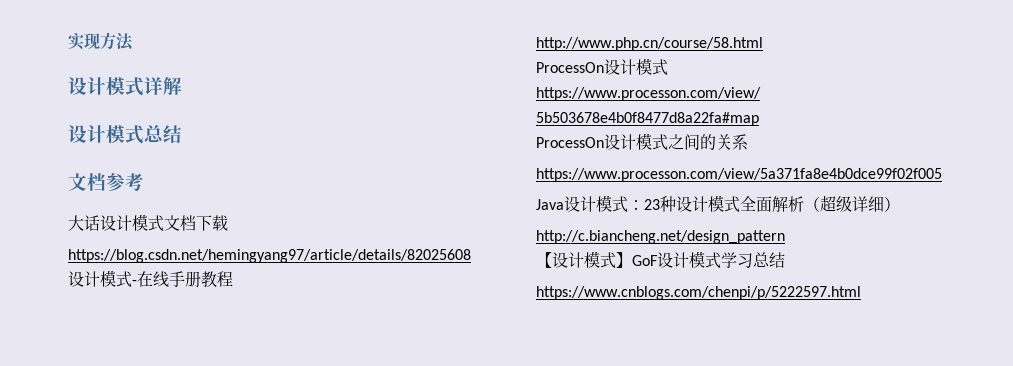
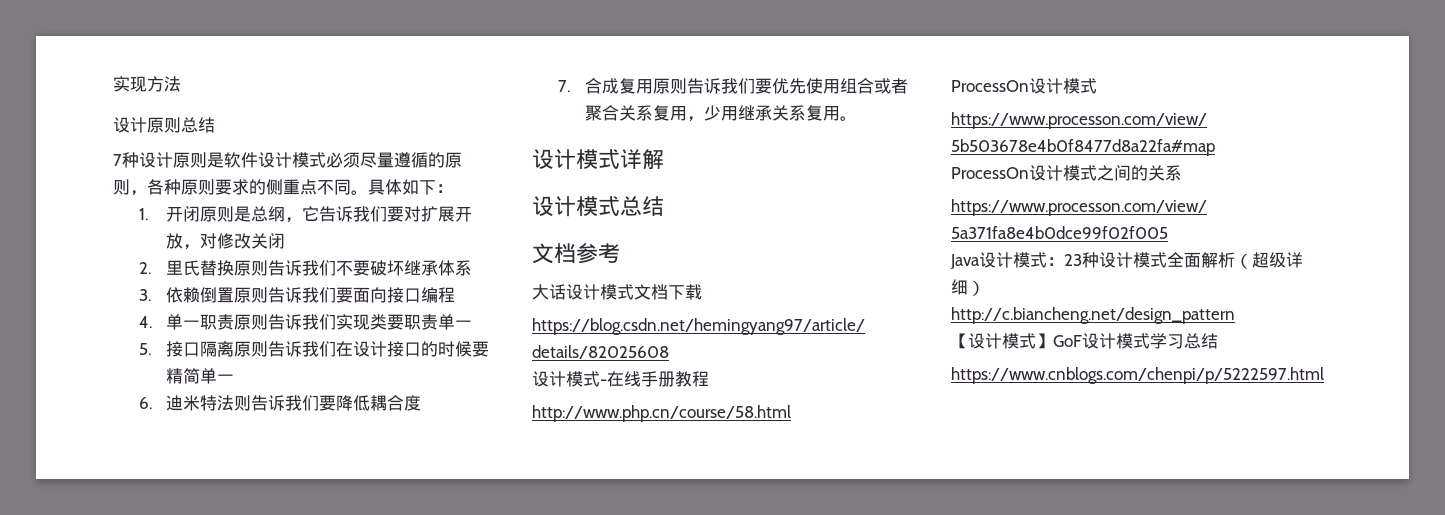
(134, 42) none -> [113,117,215,133] [113,152,462,168] [113,179,453,196] [139,206,472,223] [165,233,285,250] [139,260,472,276] [139,287,455,303] [139,314,472,330] [139,341,489,357] [165,368,234,384] [139,395,421,411] [558,78,908,94] [584,105,857,122] // 设计原则总结 // 7种设计原则是软件设计模式必须尽量遵循的原则，各种原则要求的侧重点不同。具体如下： // 1.开闭原则是总纲，它告诉我们要对扩展开放，对修改关闭 // 2.里氏替换原则告诉我们不要破坏继承体系 // 3.依赖倒置原则告诉我们要面向接口编程 // 4.单一职责原则告诉我们实现类要职责单一 // 5.接口隔离原则告诉我们在设计接口的时候要精简单一 // 6.迪米特法则告诉我们要降低耦合度 // 7.合成复用原则告诉我们要优先使用组合或者聚合关系复用，少用继承关系复用。

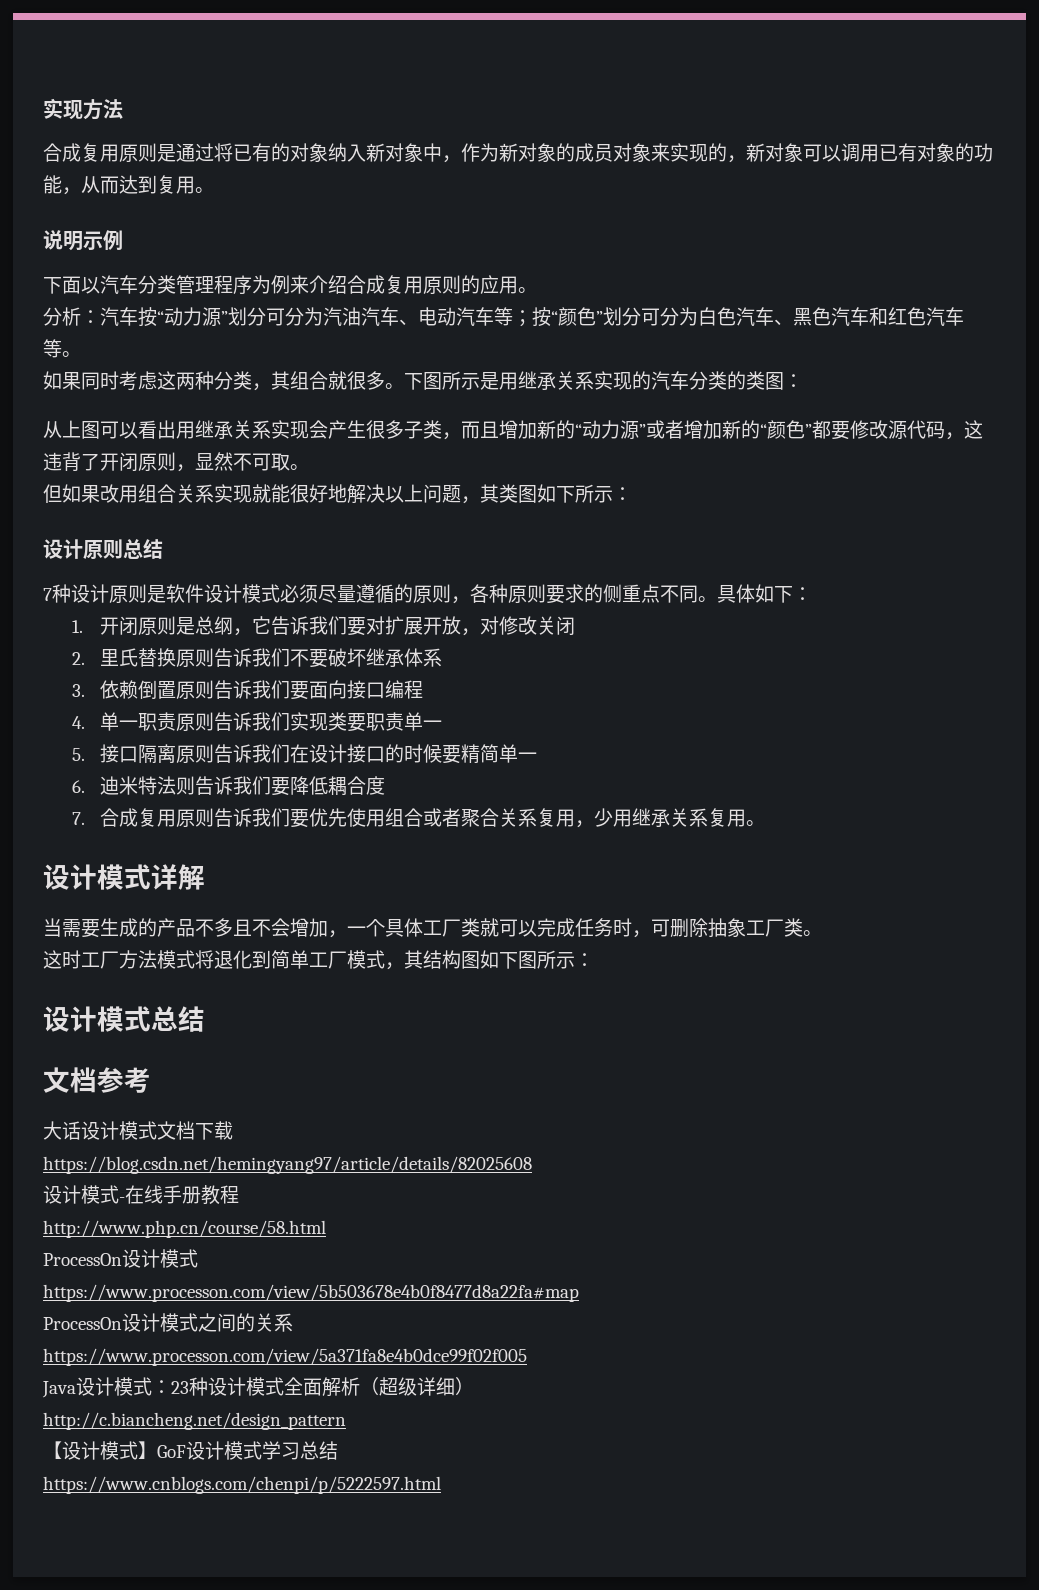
(181, 84) none -> [43,143,993,163] [43,175,214,195] [43,230,123,251] [43,275,537,295] [43,307,964,327] [43,339,81,358] [43,371,803,391] [43,420,983,440] [43,452,309,472] [43,484,632,504] // 合成复用原则是通过将已有的对象纳入新对象中，作为新对象的成员对象来实现的，新对象可以调用已有对象的功能，从而达到复用。 // 说明示例 // 下面以汽车分类管理程序为例来介绍合成复用原则的应用。 // 分析：汽车按“动力源”划分可分为汽油汽车、电动汽车等；按“颜色”划分可分为白色汽车、黑色汽车和红色汽车等。 // 如果同时考虑这两种分类，其组合就很多。下图所示是用继承关系实现的汽车分类的类图： // 从上图可以看出用继承关系实现会产生很多子类，而且增加新的“动力源”或者增加新的“颜色”都要修改源代码，这违背了开闭原则，显然不可取。 // 但如果改用组合关系实现就能很好地解决以上问题，其类图如下所示：
(664, 159) none -> [43,918,822,938] [43,950,594,970] // 当需要生成的产品不多且不会增加，一个具体工厂类就可以完成任务时，可删除抽象工厂类。 // 这时工厂方法模式将退化到简单工厂模式，其结构图如下图所示：

